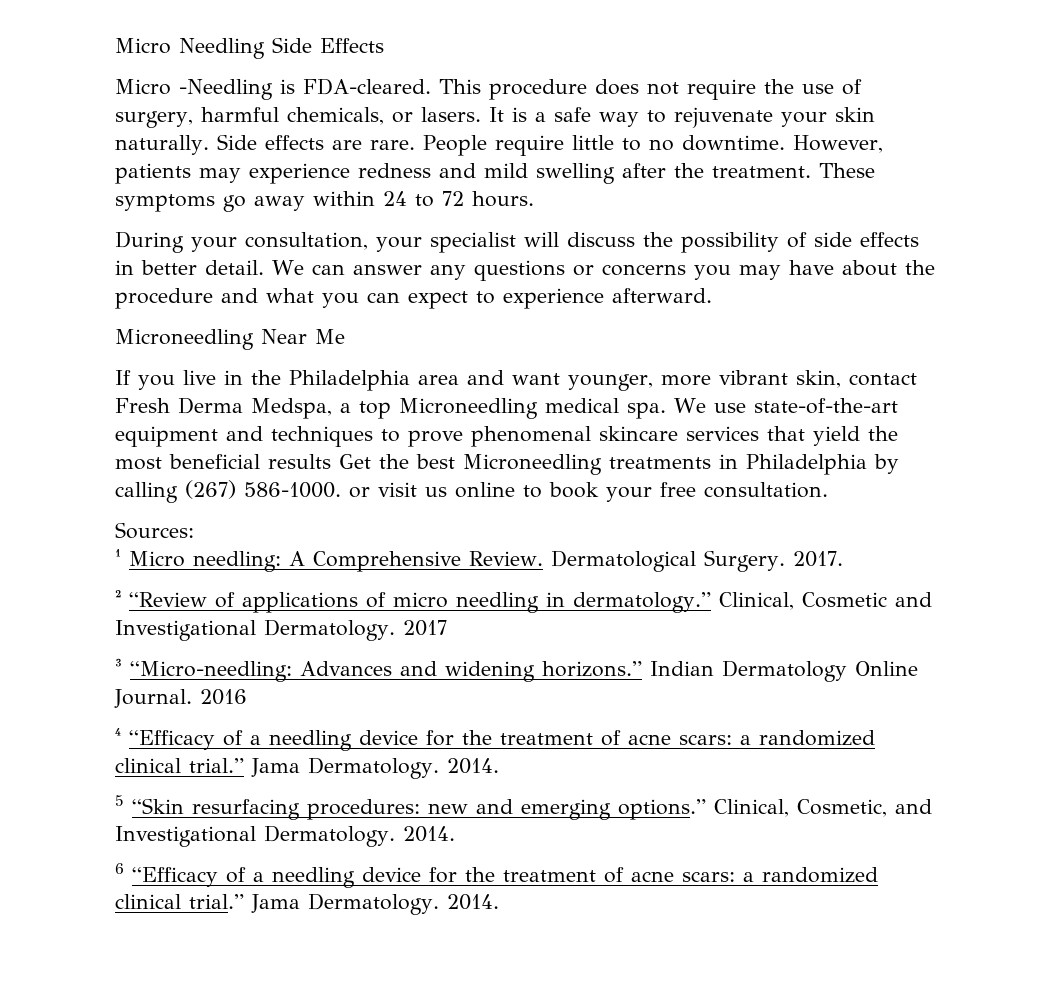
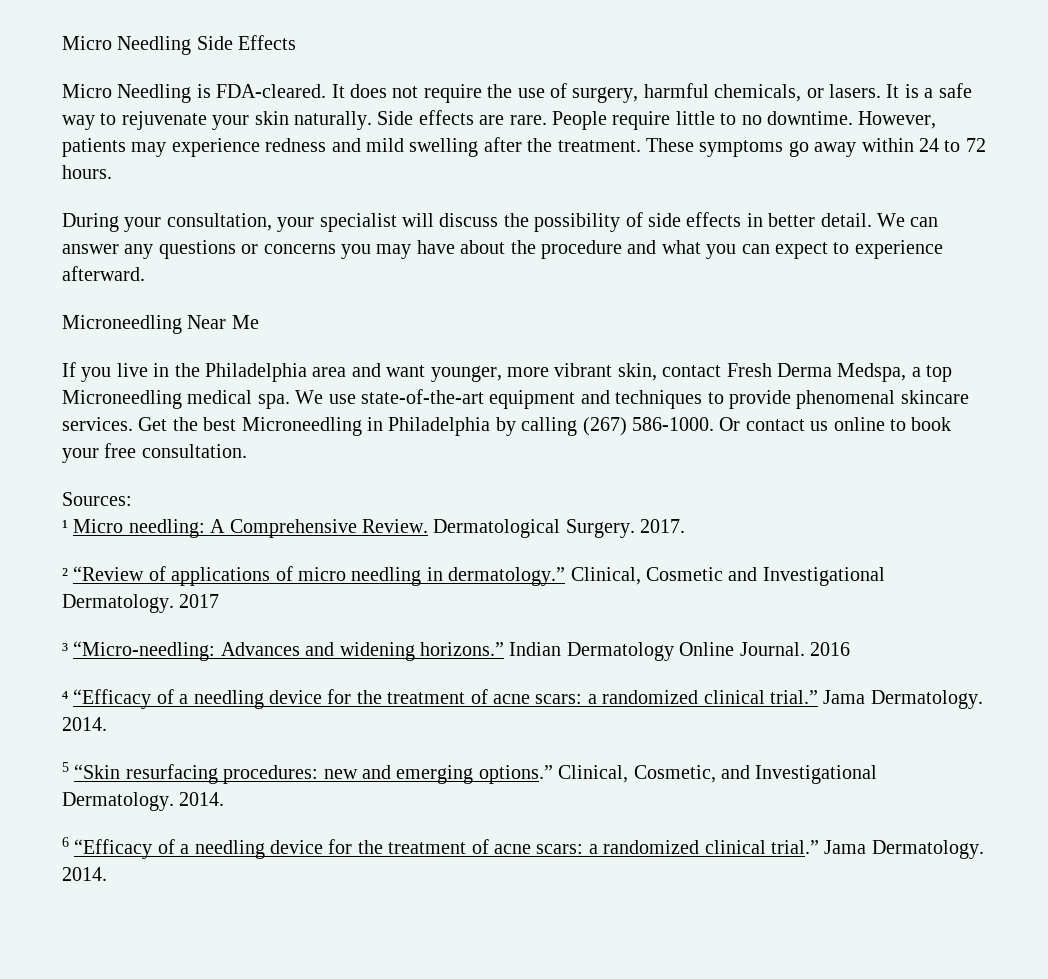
[179,79,273,100] -Needling -> [117,84,192,103] Needling
[439,79,587,100] This procedure -> [331,84,345,98] It
[408,430,463,447] prove -> [728,390,791,409] provide
[686,426,898,446] [115,454,331,470] services that yield the most beneficial results -> [62,417,133,431] services.
[609,457,711,469] treatments -> (362, 426) none
[349,482,417,498] or visit -> [719,417,805,431] Or contact

